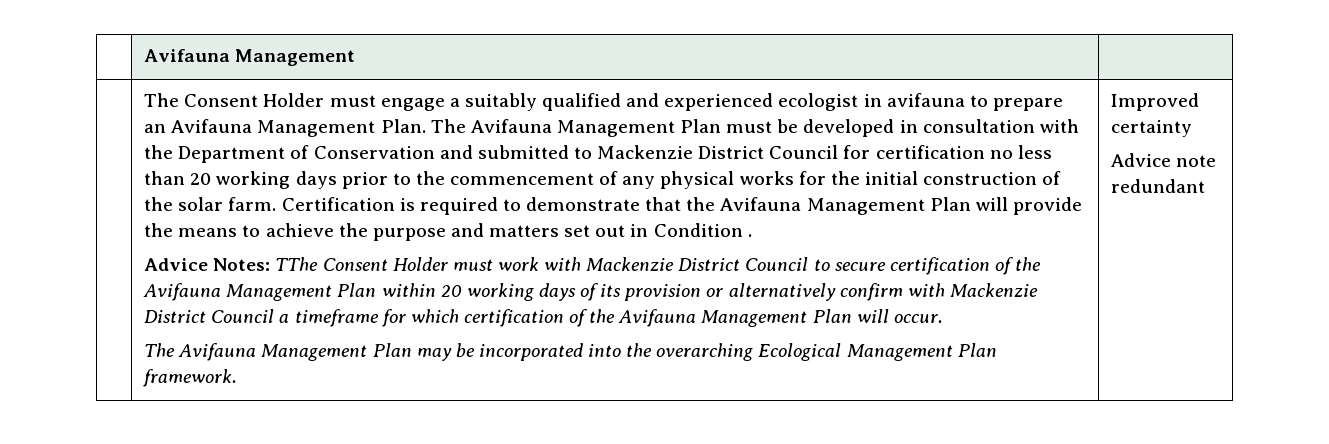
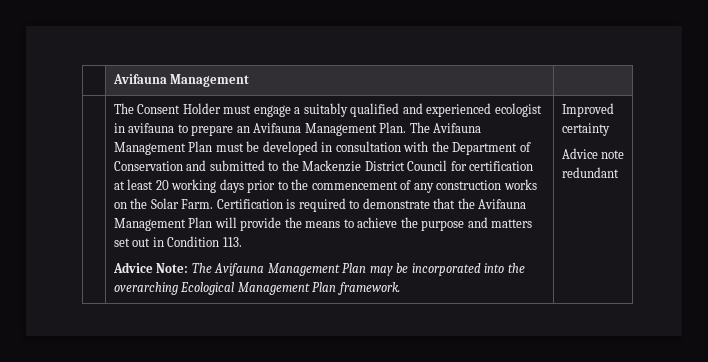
(592, 153) none -> [281,160,299,171] the
[989,145,1052,159] [144,171,186,185] no less than -> [113,179,154,190] at least
[660,171,1062,189] [144,197,277,211] physical works for the initial construction of the solar farm. -> [436,179,537,190] [113,198,214,209] construction works on the Solar Farm.
[747,234,752,237] [144,257,1042,275] [143,283,1038,301] [144,309,943,327] . // Advice Notes: TThe Consent Holder must work with Mackenzie District Council to secure certification of the Avifauna Management Plan within 20 working days of its provision or alternatively confirm with Mackenzie District Council a timeframe for which certification of the Avifauna Management Plan will occur. // -> [222,237,242,247] [112,262,189,273] 113. // Advice Note:

